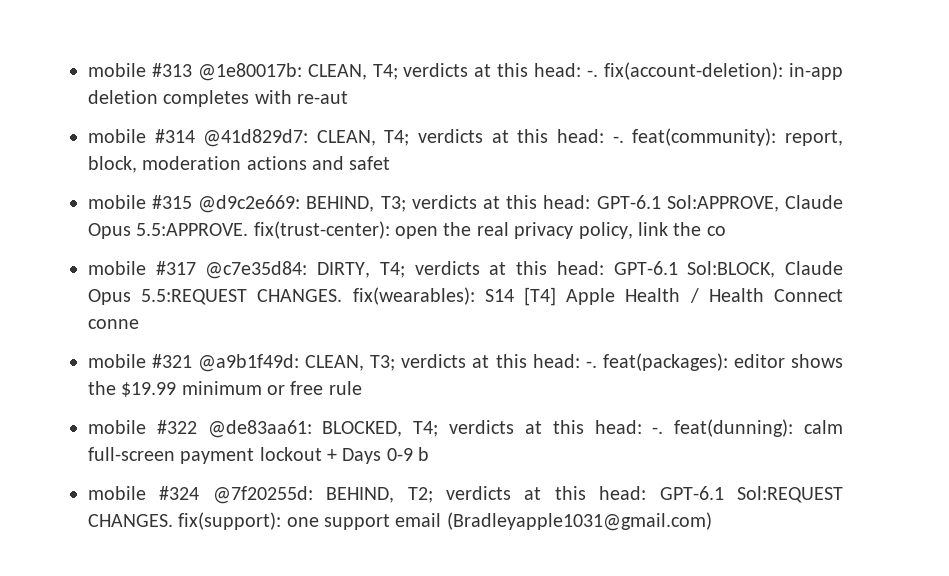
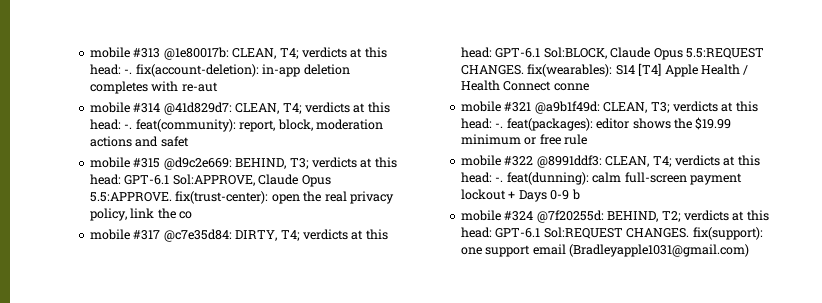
[207,420,403,438] @de83aa61: BLOCKED, -> [536,155,650,168] @8991ddf3: CLEAN,

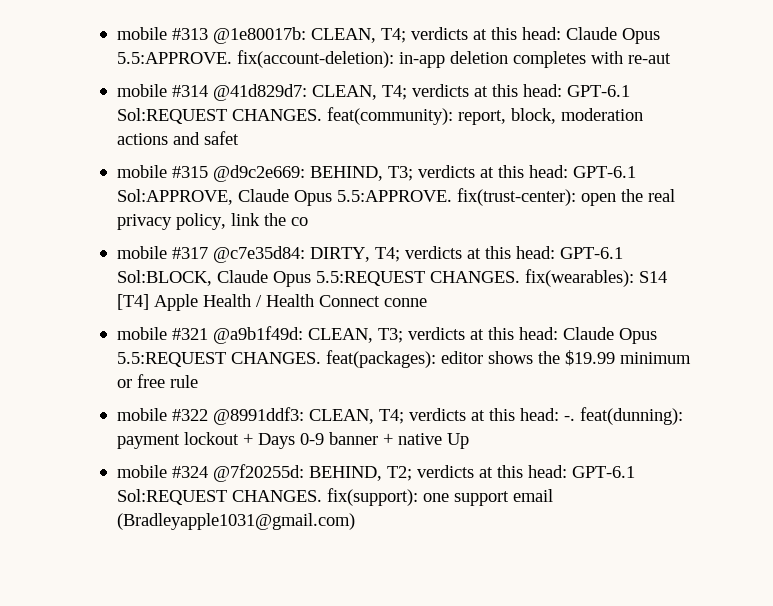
[124,69,133,74] -. -> [565,27,660,44] [116,52,232,64] Claude Opus 5.5:APPROVE.
[124,124,133,129] -. -> [566,85,630,97] [116,108,322,124] GPT-6.1 Sol:REQUEST CHANGES.
[495,123,504,128] -. -> [562,327,657,344] [116,352,321,367] Claude Opus 5.5:REQUEST CHANGES.
[592,172,687,183] calm full-screen -> (683, 416) none
[571,189,580,200] b -> [328,432,469,449] banner + native Up

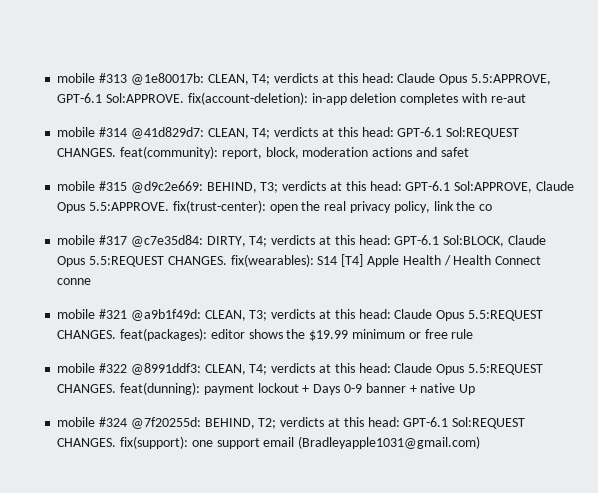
[116,52,232,64] 5.5:APPROVE. -> [470,74,551,85] [57,93,185,103] 5.5:APPROVE, GPT-6.1 Sol:APPROVE.
[563,416,575,421] -. -> [394,363,543,375] [57,384,117,393] Claude Opus 5.5:REQUEST CHANGES.

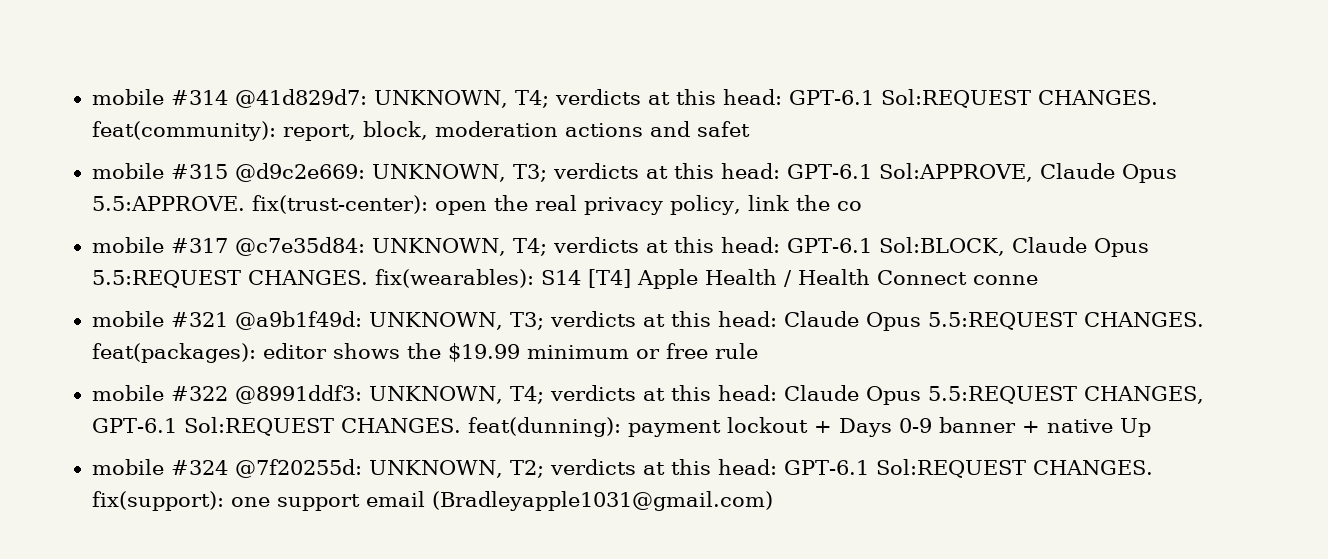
[57,73,551,85] [57,92,526,105] [57,127,96,137] mobile #313 @1e80017b: CLEAN, T4; verdicts at this head: Claude Opus 5.5:APPROVE, GPT-6.1 Sol:APPROVE. fix(account-deletion): in-app deletion completes with re-aut // mobile -> [92,89,165,105] mobile
[207,128,249,139] CLEAN, -> [374,90,509,108] UNKNOWN,
[206,182,257,193] BEHIND, -> [372,164,507,182] UNKNOWN,
[206,236,246,247] DIRTY, -> [372,238,507,256] UNKNOWN,
[204,310,246,321] CLEAN, -> [369,312,504,330] UNKNOWN,
[204,364,246,375] CLEAN, -> [369,386,504,404] UNKNOWN,
(543, 369) none -> [1084,386,1205,404] [92,417,335,436] CHANGES, GPT-6.1 Sol:REQUEST
[204,418,255,429] BEHIND, -> [369,460,504,478] UNKNOWN,

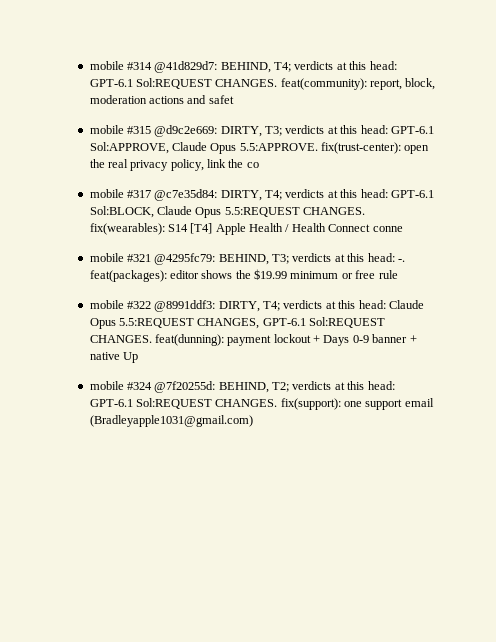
[374,90,509,108] UNKNOWN, -> [220,62,271,73] BEHIND,
[372,164,507,182] UNKNOWN, -> [220,126,262,137] DIRTY,
[372,238,507,256] UNKNOWN, -> [220,190,262,201] DIRTY,
[235,311,1205,331] @a9b1f49d: UNKNOWN, T3; verdicts at this head: Claude Opus 5.5:REQUEST CHANGES. -> [154,253,405,265] @4295fc79: BEHIND, T3; verdicts at this head: -.
[369,386,504,404] UNKNOWN, -> [218,301,260,312] DIRTY,
[369,460,504,478] UNKNOWN, -> [218,382,269,393] BEHIND,

